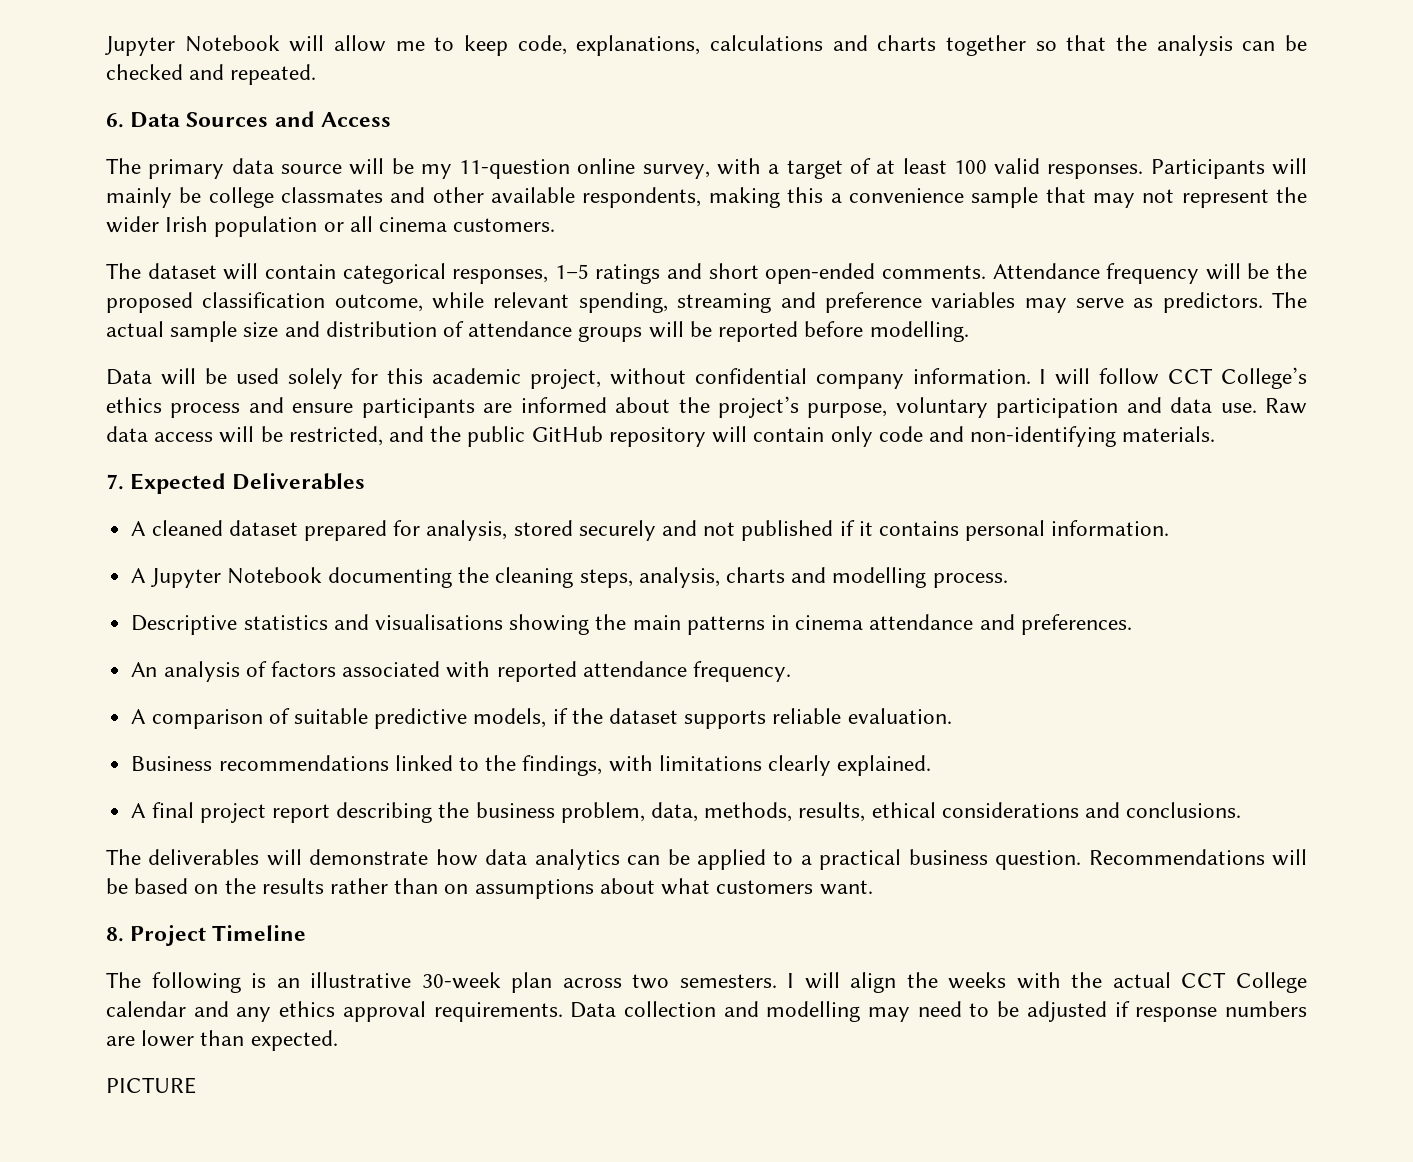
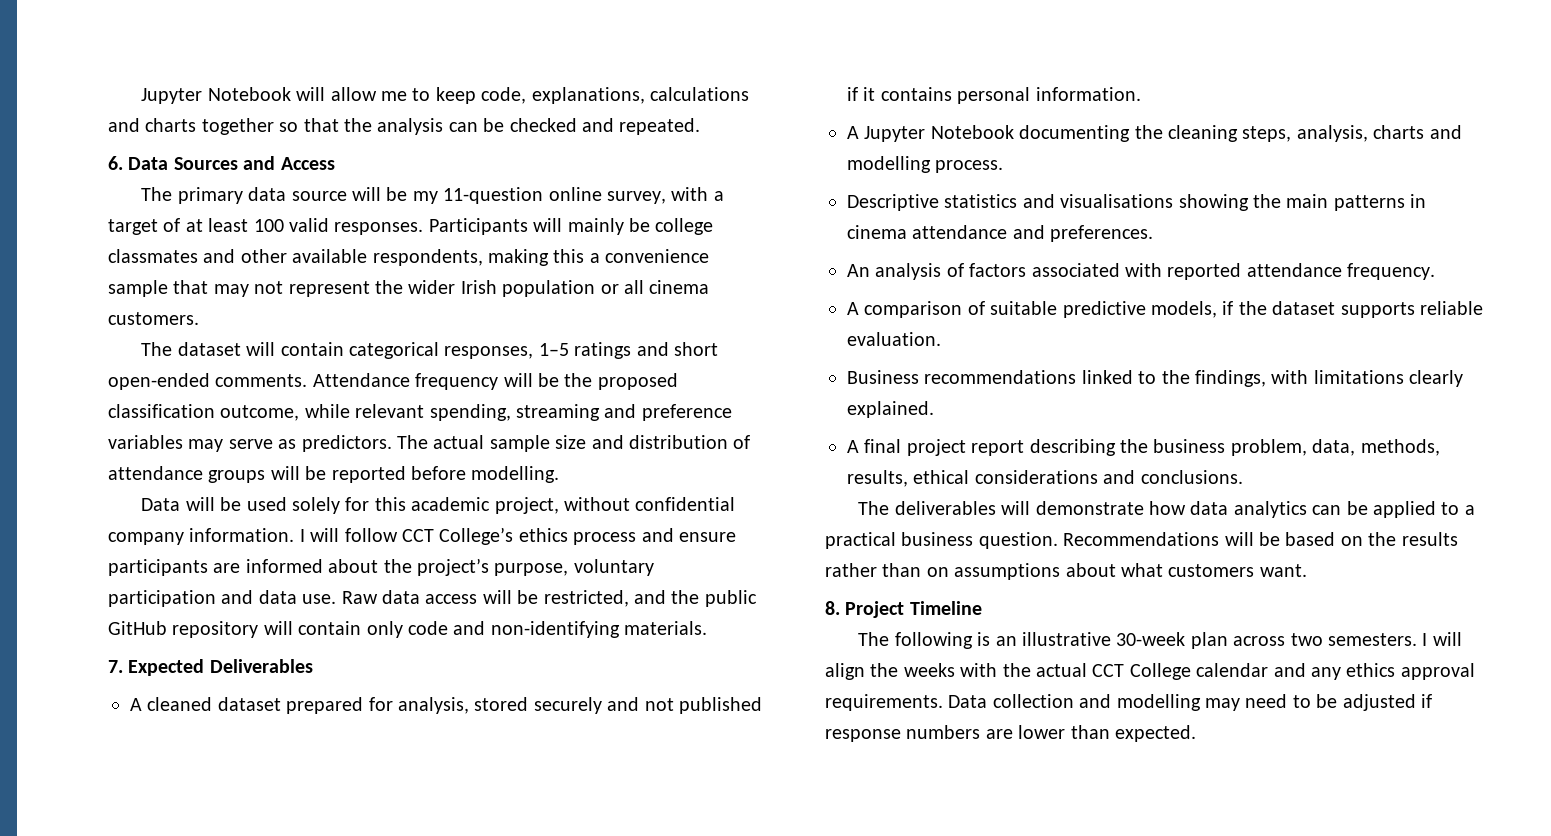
[106,1077,196,1094] // PICTURE -> (1196, 733) none

